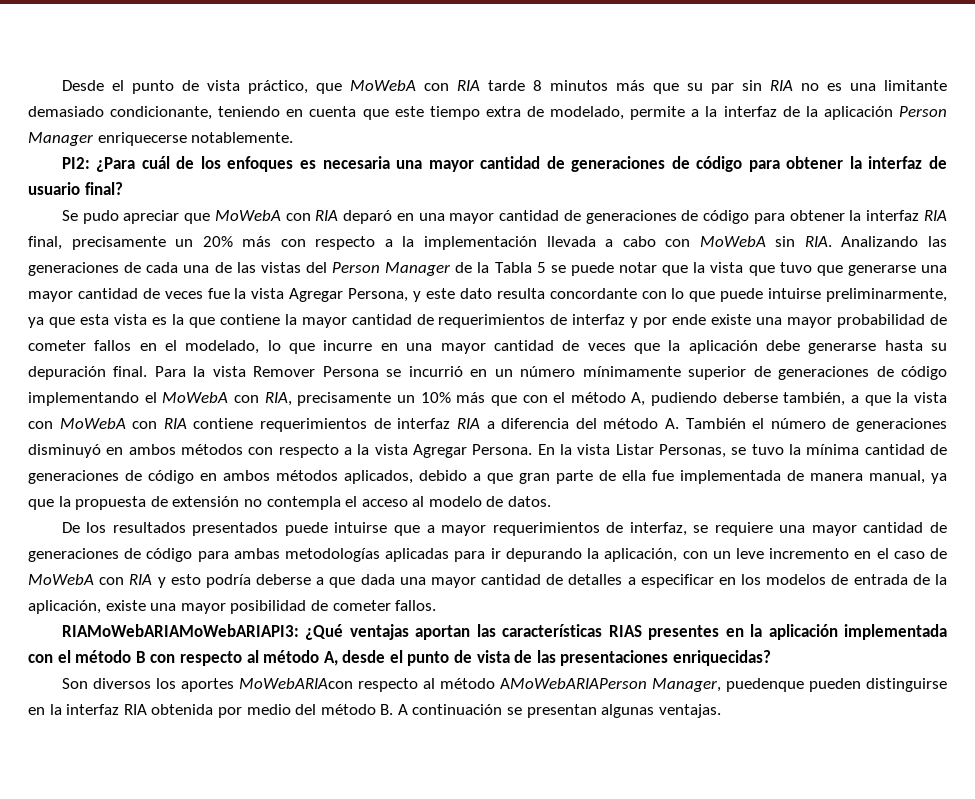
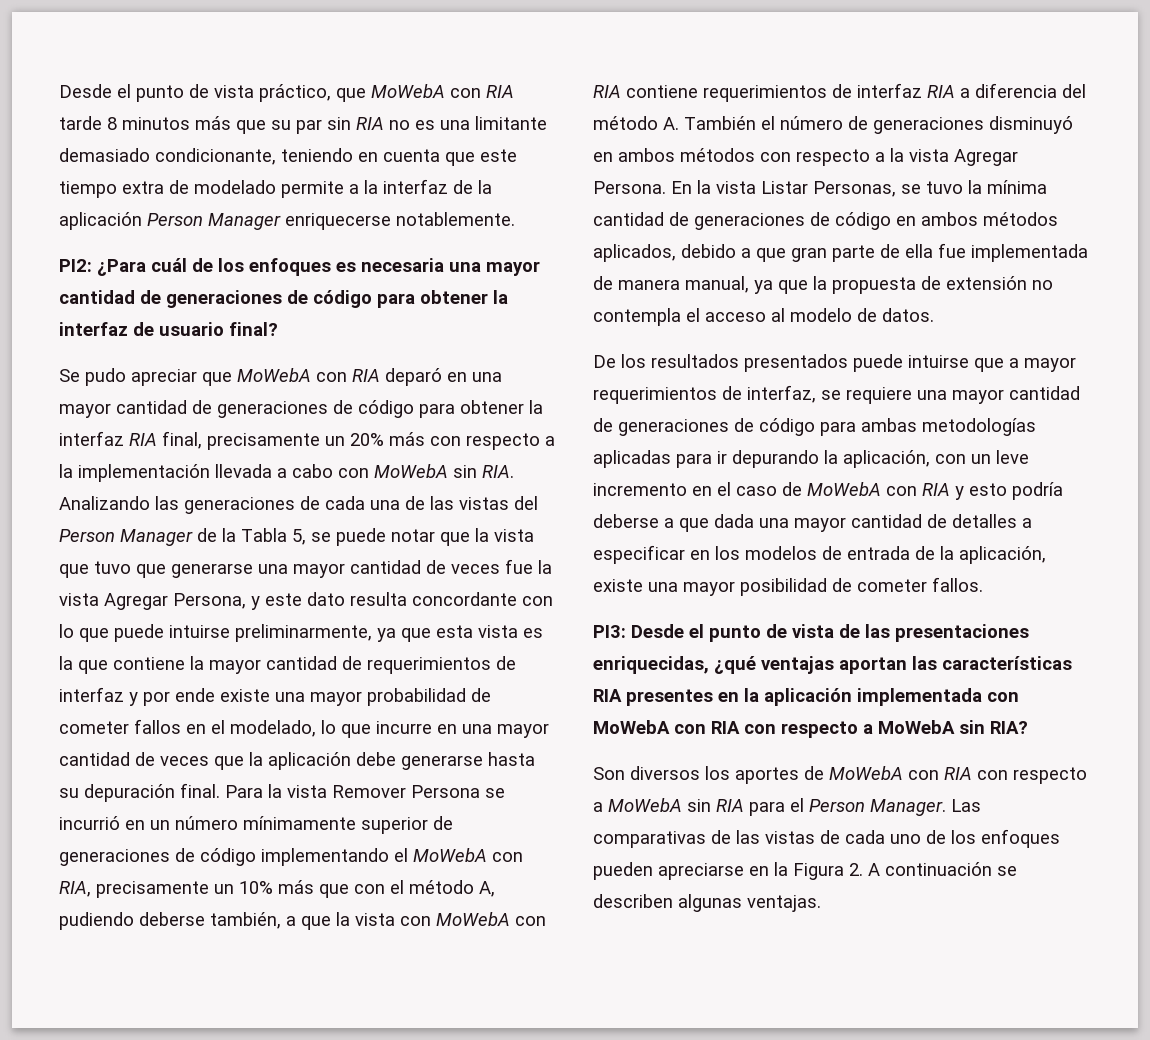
[550,106,625,120] modelado, -> [194,180,276,194] modelado
[536,262,546,273] 5 -> [292,529,306,545] 5,
[61,624,948,640] [28,650,386,666] RIAMoWebARIAMoWebARIAPI3: ¿Qué ventajas aportan las características RIAS presentes en la aplicación implementada con el método B con respecto al método A, desde -> [593,624,684,638] PI3: Desde
[673,650,772,666] [61,678,947,692] [28,704,394,718] enriquecidas? // Son diversos los aportes MoWebARIAcon respecto al método AMoWebARIAPerson Manager, puedenque pueden distinguirse en la interfaz RIA obtenida por medio del método B. -> [593,656,1072,674] [593,688,1019,706] [593,720,1028,738] [593,766,1087,784] [593,798,981,816] [593,829,1060,848] [593,862,863,880] enriquecidas, ¿qué ventajas aportan las características RIA presentes en la aplicación implementada con MoWebA con RIA con respecto a MoWebA sin RIA? // Son diversos los aportes de MoWebA con RIA con respecto a MoWebA sin RIA para el Person Manager. Las comparativas de las vistas de cada uno de los enfoques pueden apreciarse en la Figura 2.
[526,704,597,718] presentan -> [593,894,673,908] describen

